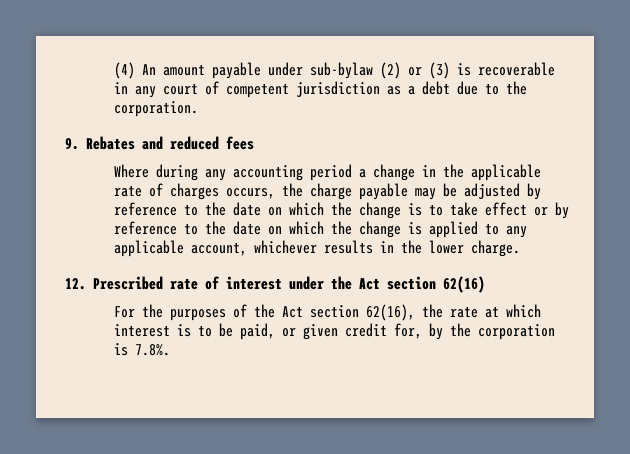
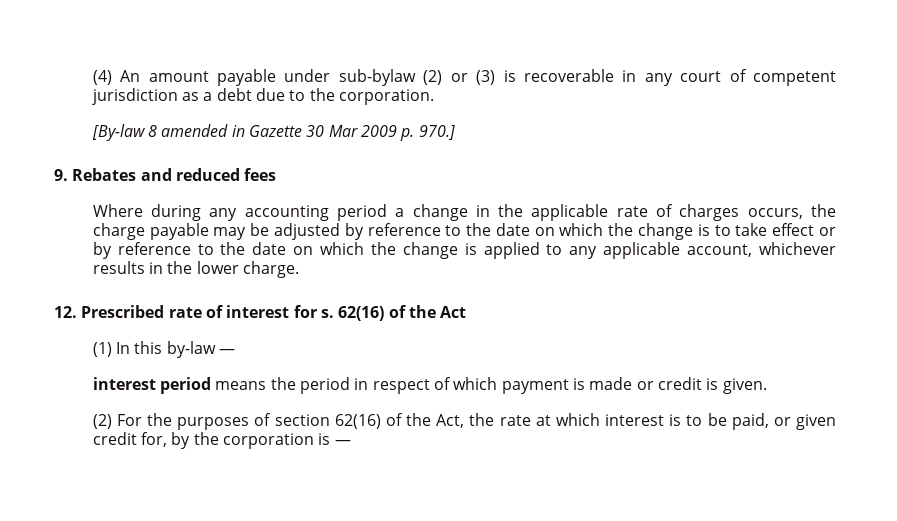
(199, 109) none -> [91,124,455,141] // [By-law 8 amended in Gazette 30 Mar 2009 p. 970.]
[289,276,485,293] [114,304,416,321] under the Act section 62(16) // For the purposes of the Act section 62(16), -> [293,305,467,321] [92,341,236,358] [92,377,767,394] [92,413,465,430] for s. 62(16) of the Act // (1) In this by-law — // interest period means the period in respect of which payment is made or credit is given. // (2) For the purposes of section 62(16) of the Act,
[135,344,171,356] 7.8%. -> [334,440,351,445] —

